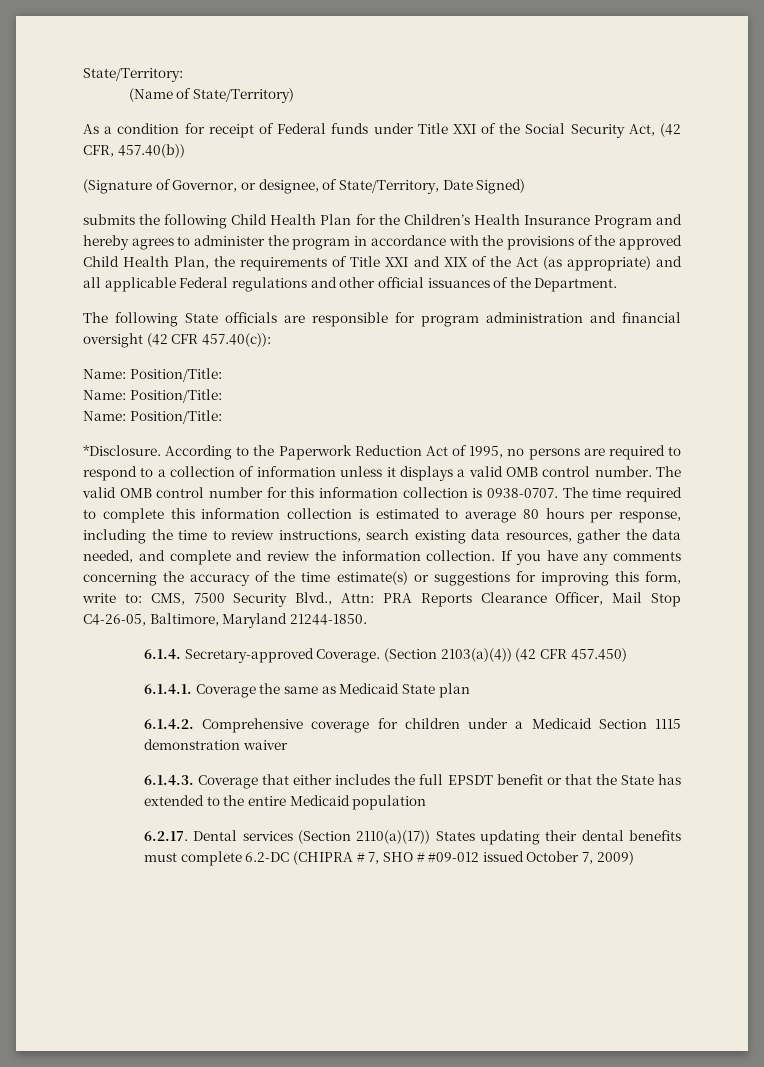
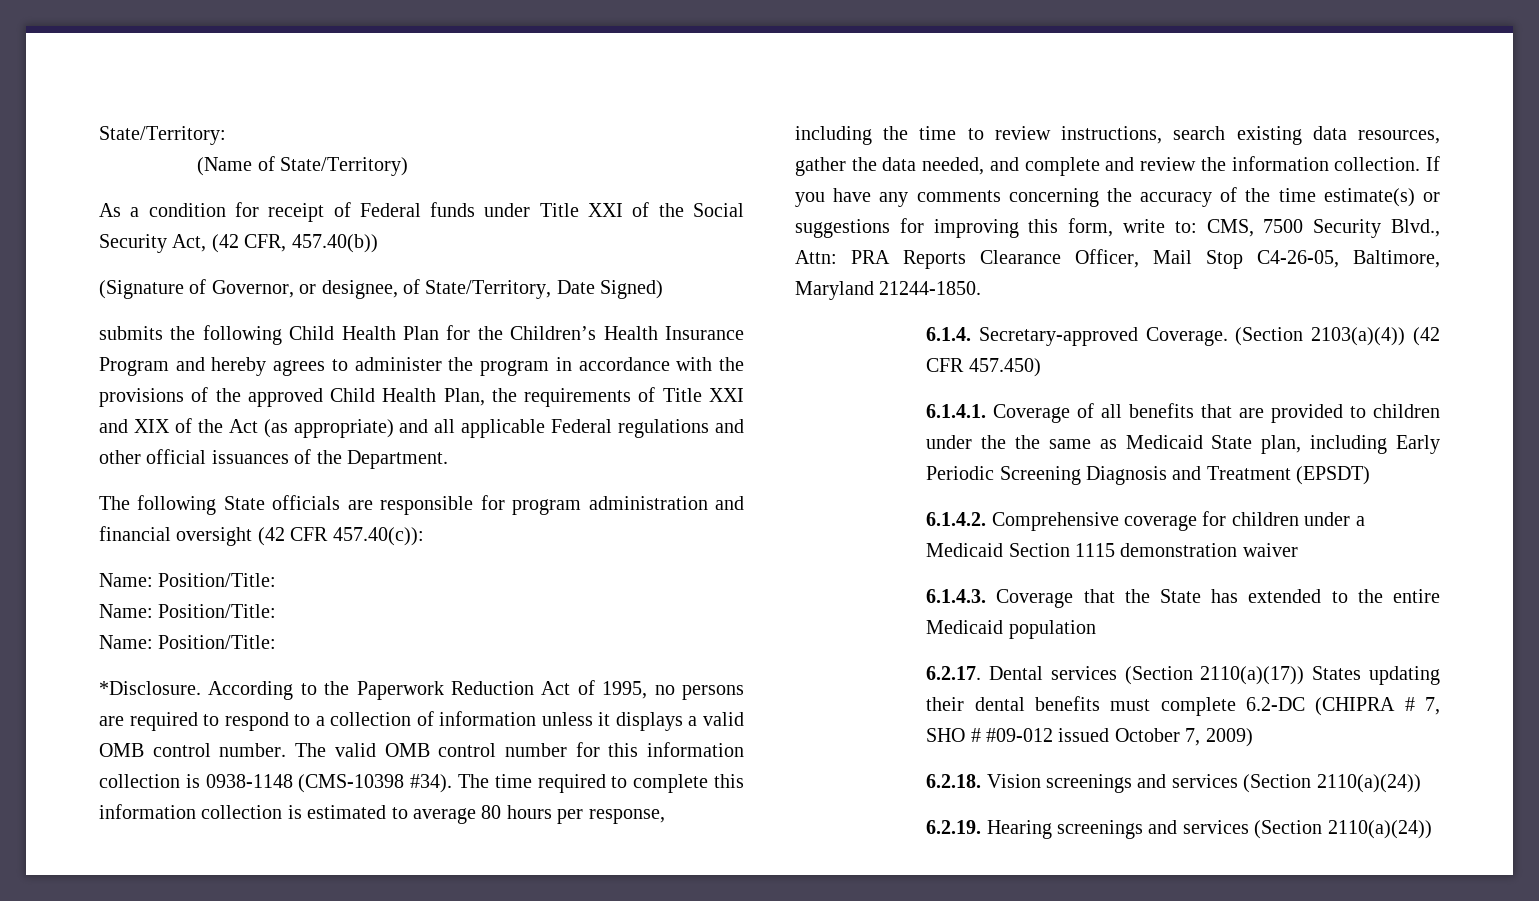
[487,488,558,498] 0938-0707. -> [205,774,453,793] 0938-1148 (CMS-10398 #34).
(256, 691) none -> [1077,403,1440,423] [926,435,1007,449] of all benefits that are provided to children under the
[438,683,470,698] plan -> [1261,435,1440,454] [926,466,1371,485] plan, including Early Periodic Screening Diagnosis and Treatment (EPSDT)
[293,774,592,785] either includes the full EPSDT benefit or that -> (1115, 596) none
(634, 858) none -> [926,774,1421,793] [926,820,1432,839] // 6.2.18. Vision screenings and services (Section 2110(a)(24)) // 6.2.19. Hearing screenings and services (Section 2110(a)(24))

